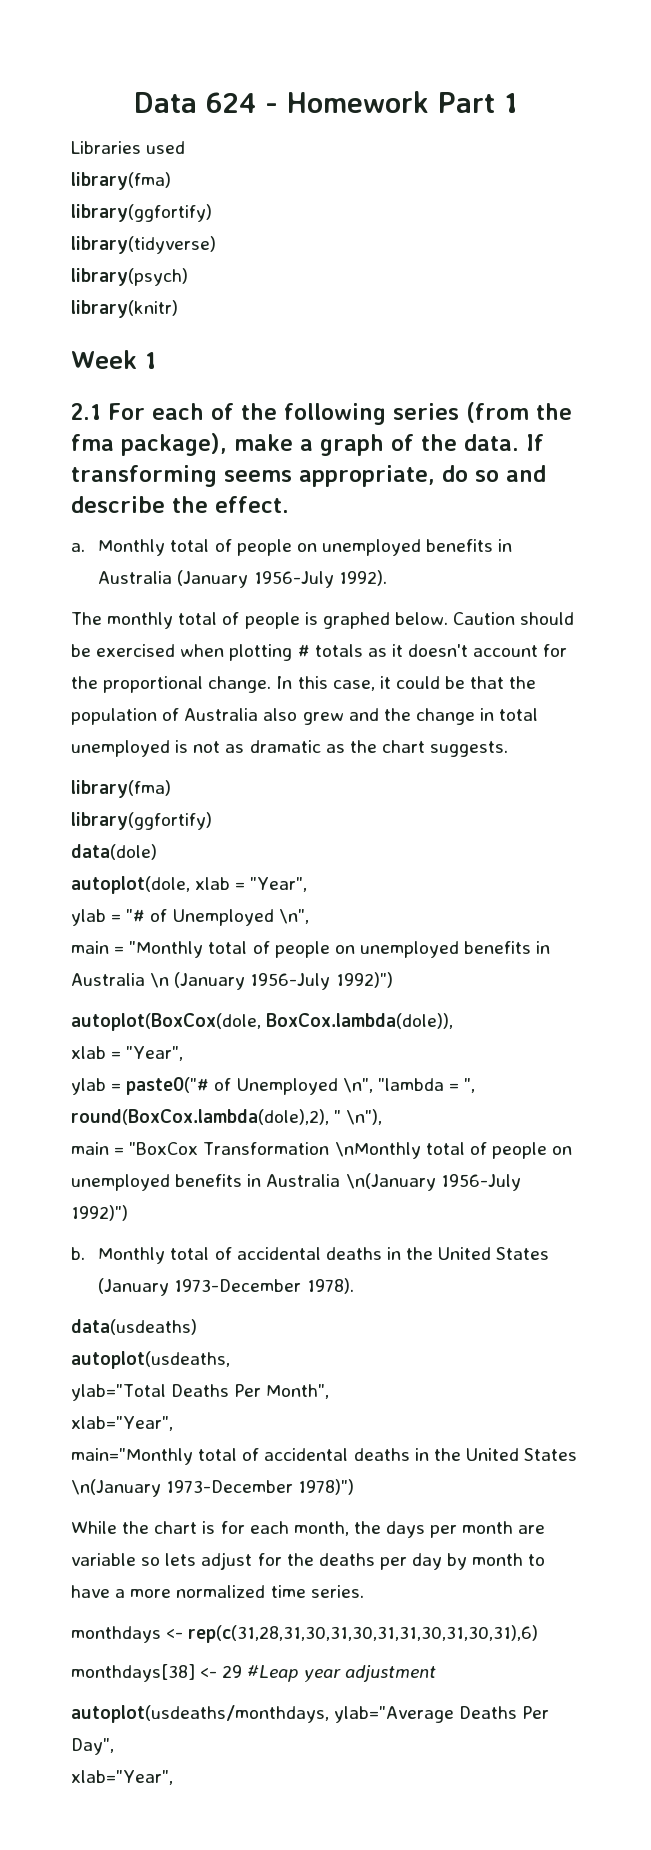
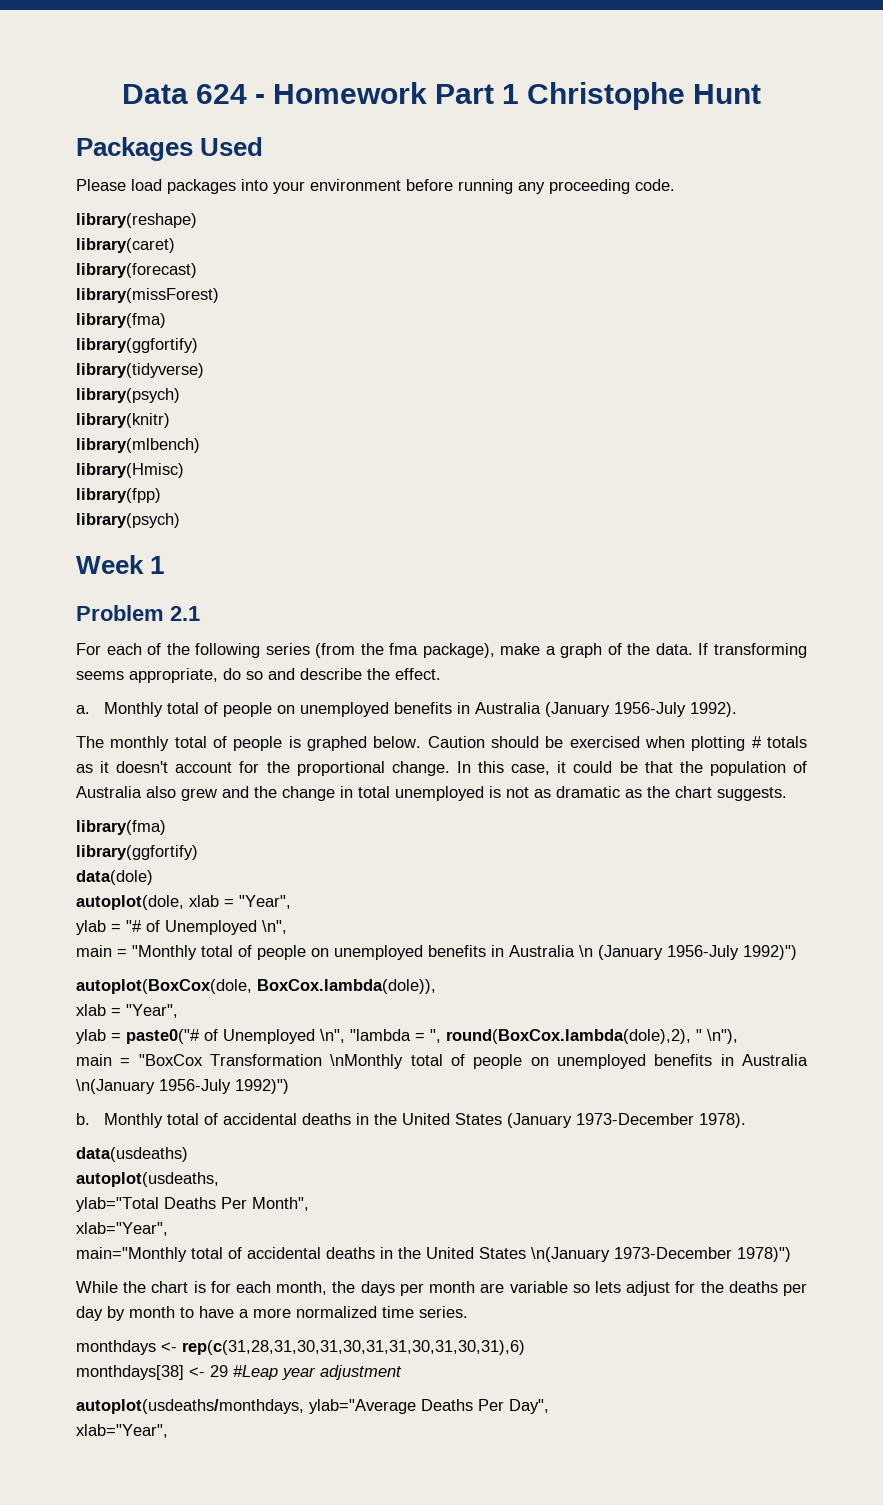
[71,141,186,154] // Libraries used -> [527,82,762,110] [76,137,264,161] [76,179,675,194] [76,213,197,228] [76,238,175,253] [76,263,197,278] [76,288,219,303] Christophe Hunt // Packages Used // Please load packages into your environment before running any proceeding code. // library(reshape) // library(caret) // library(forecast) // library(missForest)
(178, 309) none -> [76,438,200,453] [76,463,184,478] [76,488,161,503] [76,513,180,528] // library(mlbench) // library(Hmisc) // library(fpp) // library(psych)
(156, 360) none -> [76,605,164,621] Problem
(101, 411) none -> (200, 613) //

